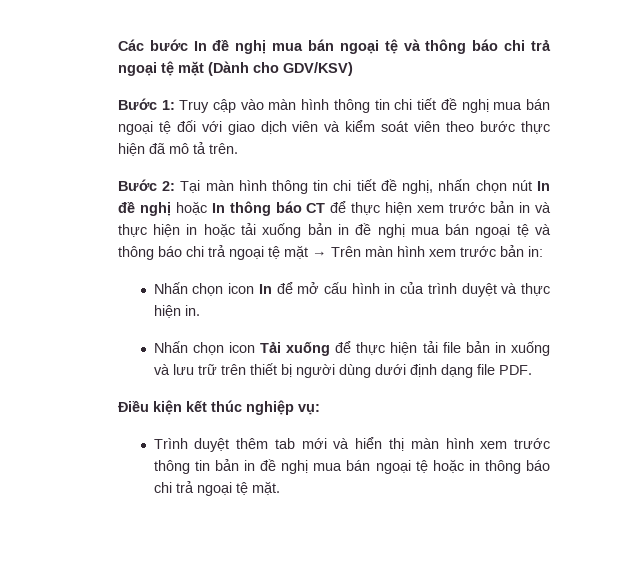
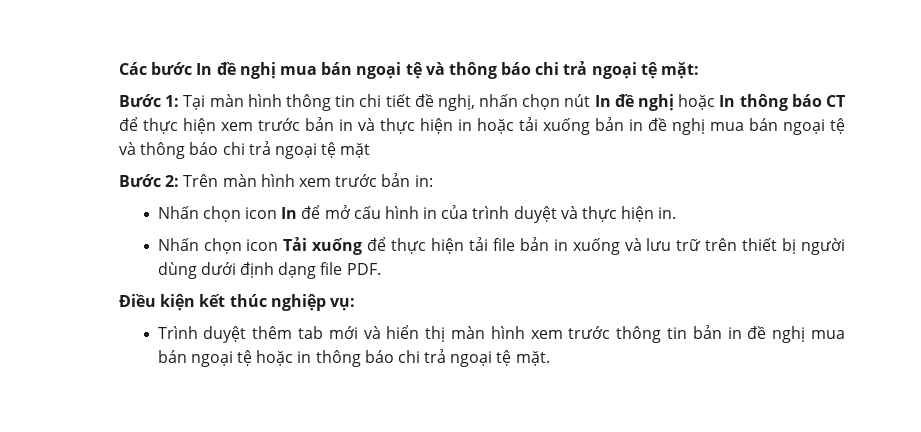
[177,61,353,76] [117,98,550,113] [117,120,550,135] [117,142,238,156] [117,179,176,191] mặt (Dành cho GDV/KSV) // Bước 1: Truy cập vào màn hình thông tin chi tiết đề nghị mua bán ngoại tệ đối với giao dịch viên và kiểm soát viên theo bước thực hiện đã mô tả trên. // Bước 2: -> [660,62,699,79] [119,94,180,107] mặt: // Bước 1:
[311,251,327,257] → -> [119,174,180,187] // Bước 2:

